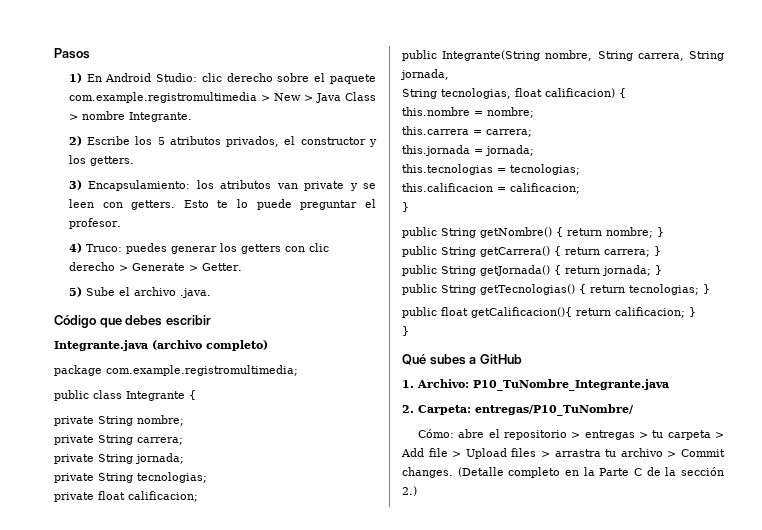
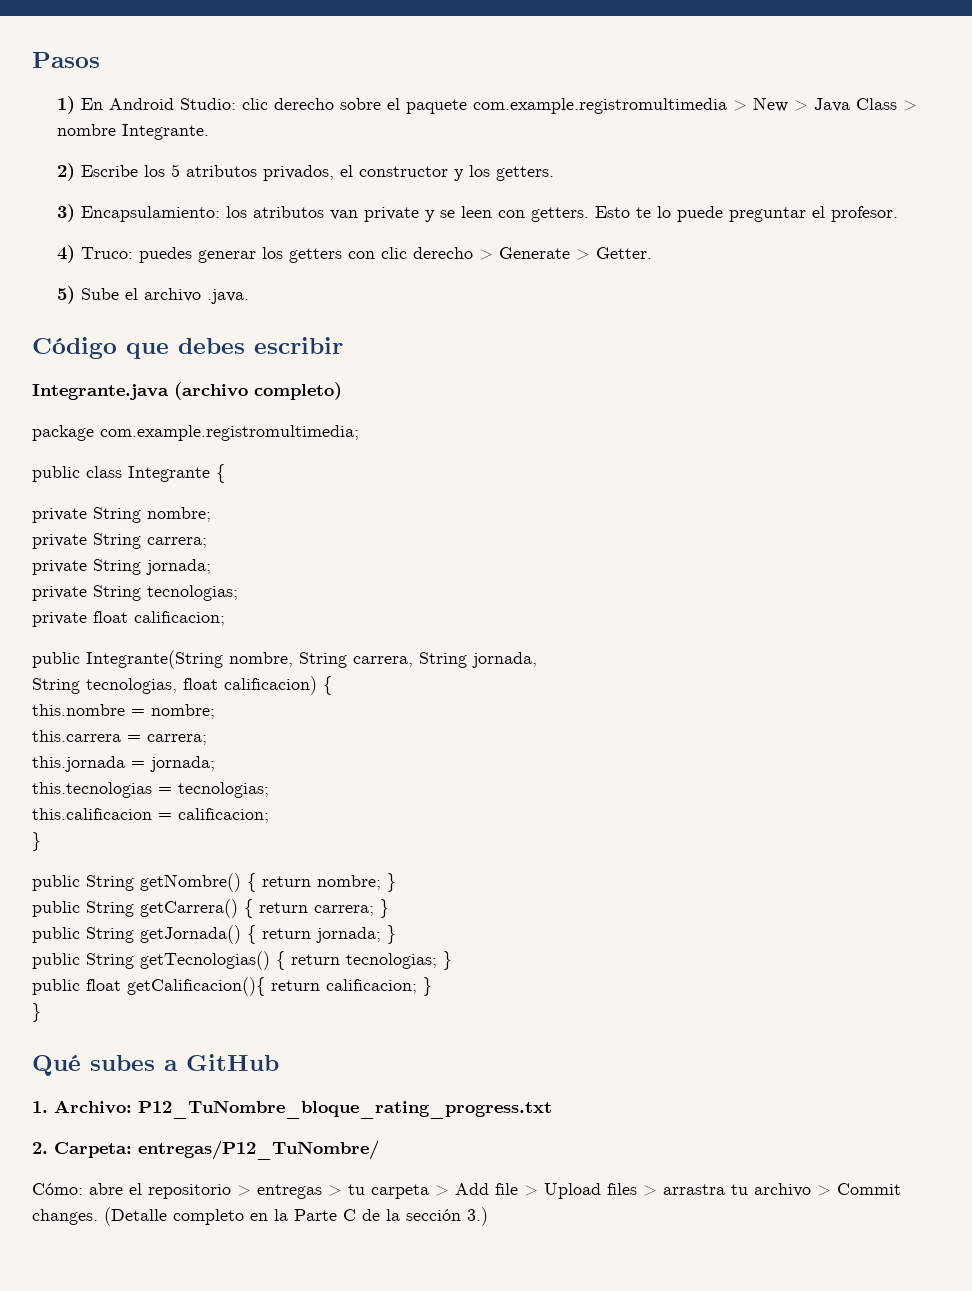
[473,379,669,391] P10_TuNombre_Integrante.java -> [138,1100,552,1119] P12_TuNombre_bloque_rating_progress.txt
[475,404,634,416] entregas/P10_TuNombre/ -> [138,1140,379,1160] entregas/P12_TuNombre/
[402,486,417,496] 2.) -> [467,1207,488,1226] 3.)

